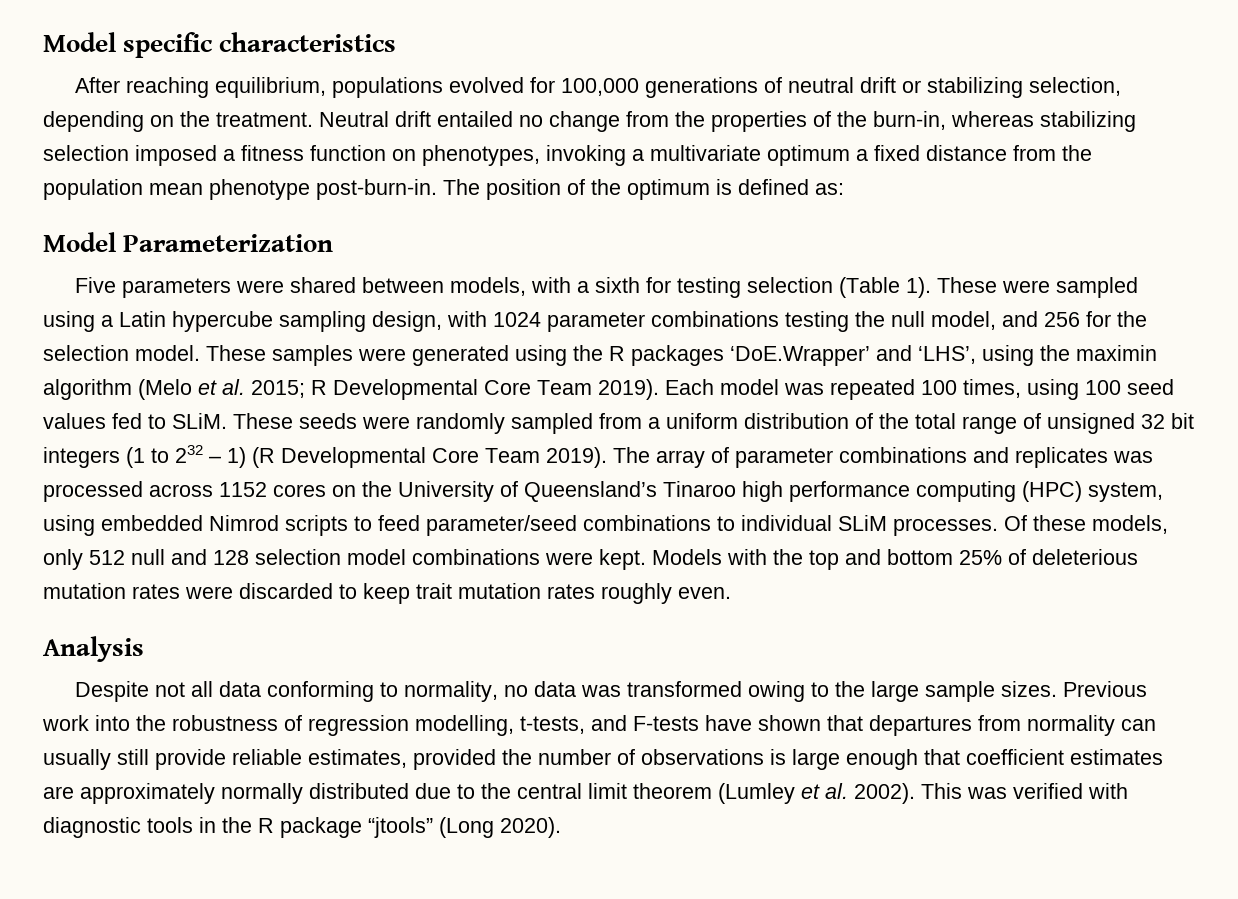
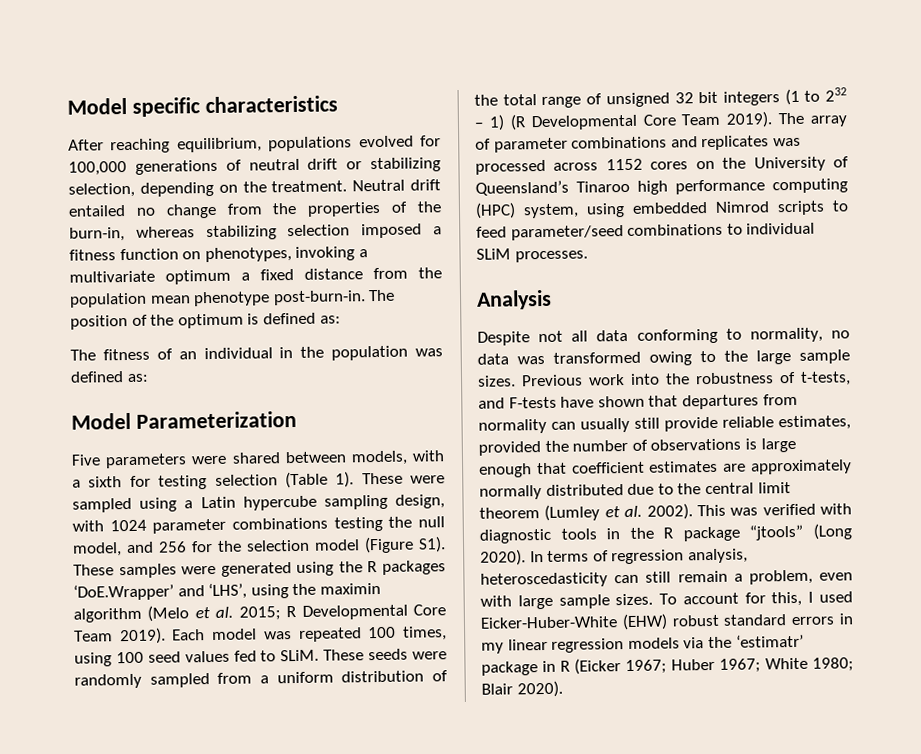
(844, 189) none -> [70,345,443,361] [70,371,149,383] // The fitness of an individual in the population was defined as:
[135,345,200,361] model. -> [314,536,446,554] model (Figure S1).
[1004,515,1168,534] [43,549,1138,570] [43,583,731,604] Of these models, only 512 null and 128 selection model combinations were kept. Models with the top and bottom 25% of deleterious mutation rates were discarded to keep trait mutation rates roughly even. -> (588, 256) none
[308,715,514,736] regression modelling, -> (796, 377) none
(561, 827) none -> [529,548,748,565] [480,569,853,588] [480,591,853,610] [480,613,854,631] [481,633,804,654] [481,657,854,676] [481,680,563,698] In terms of regression analysis, heteroscedasticity can still remain a problem, even with large sample sizes. To account for this, I used Eicker-Huber-White (EHW) robust standard errors in my linear regression models via the ‘estimatr’ package in R (Eicker 1967; Huber 1967; White 1980; Blair 2020).

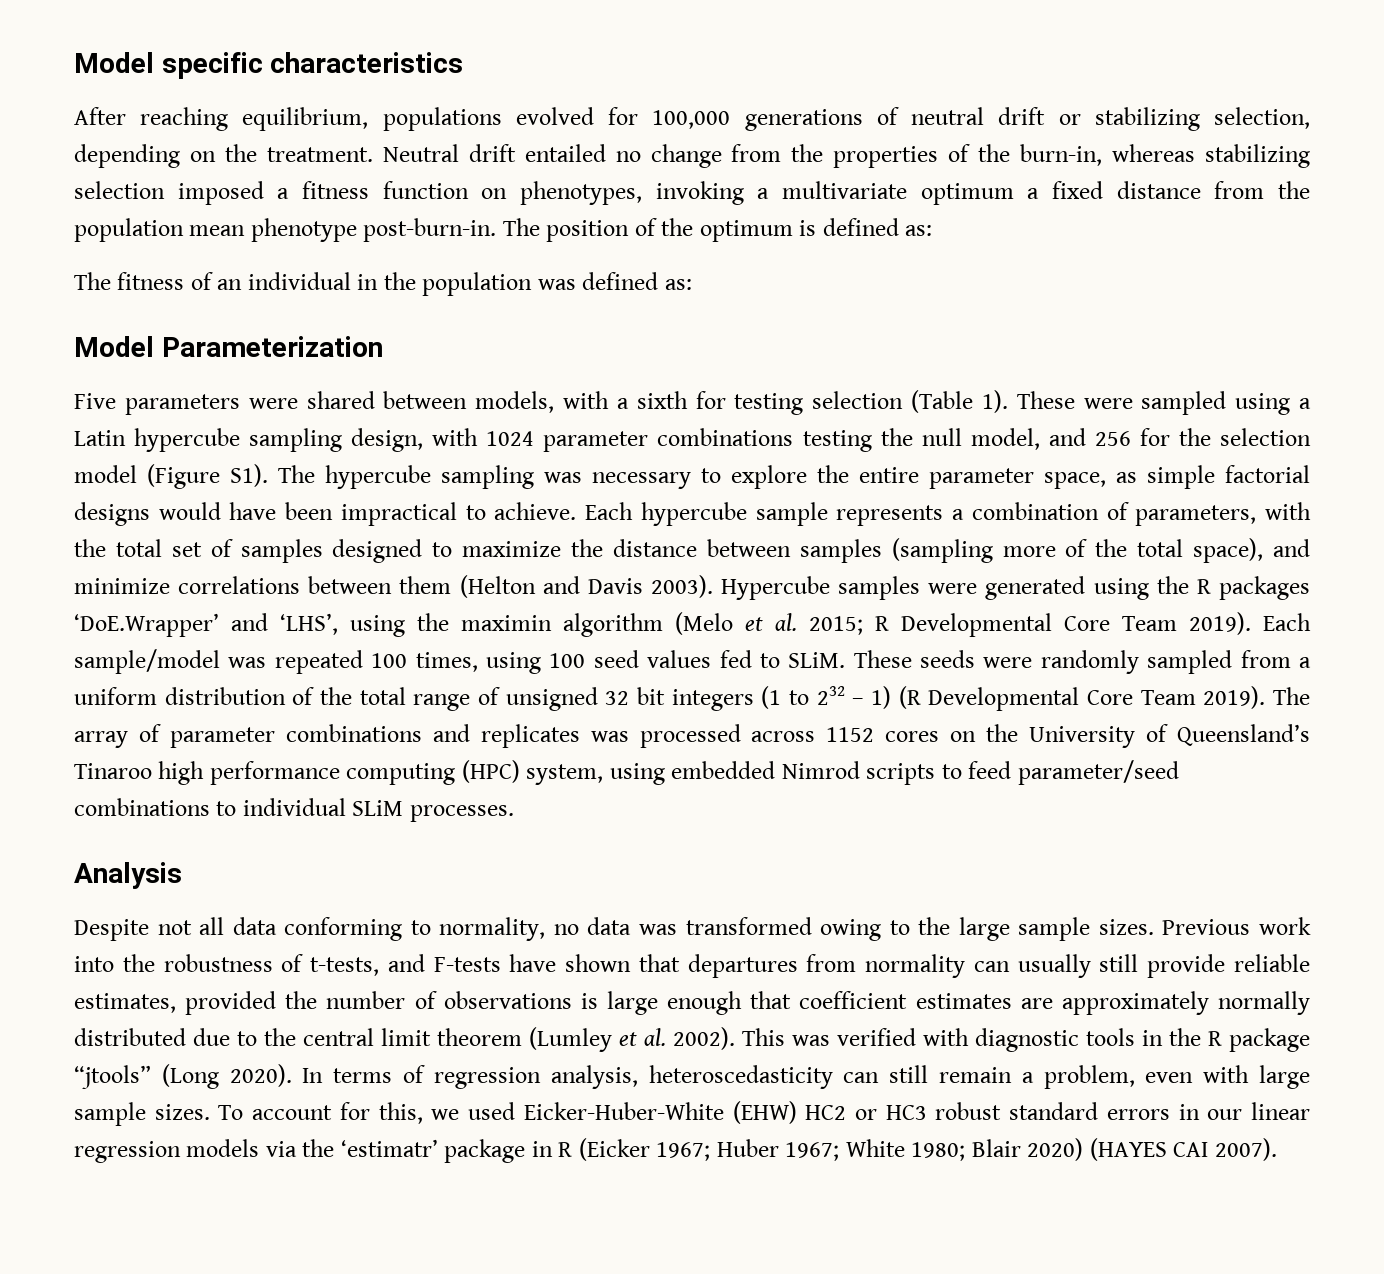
[73,564,114,576] These -> [278,465,1310,489] [74,502,1312,526] [74,538,1311,563] [74,575,831,600] The hypercube sampling was necessary to explore the entire parameter space, as simple factorial designs would have been impractical to achieve. Each hypercube sample represents a combination of parameters, with the total set of samples designed to maximize the distance between samples (sampling more of the total space), and minimize correlations between them (Helton and Davis 2003). Hypercube
[212,628,258,641] model -> [74,649,220,674] sample/model
[808,591,814,603] I -> [431,1109,460,1120] we
(668, 622) none -> [805,1105,927,1120] HC2 or HC3
[481,642,504,654] my -> [1207,1109,1243,1120] our
[516,680,563,698] 2020). -> [1027,1138,1277,1161] 2020) (HAYES CAI 2007).

